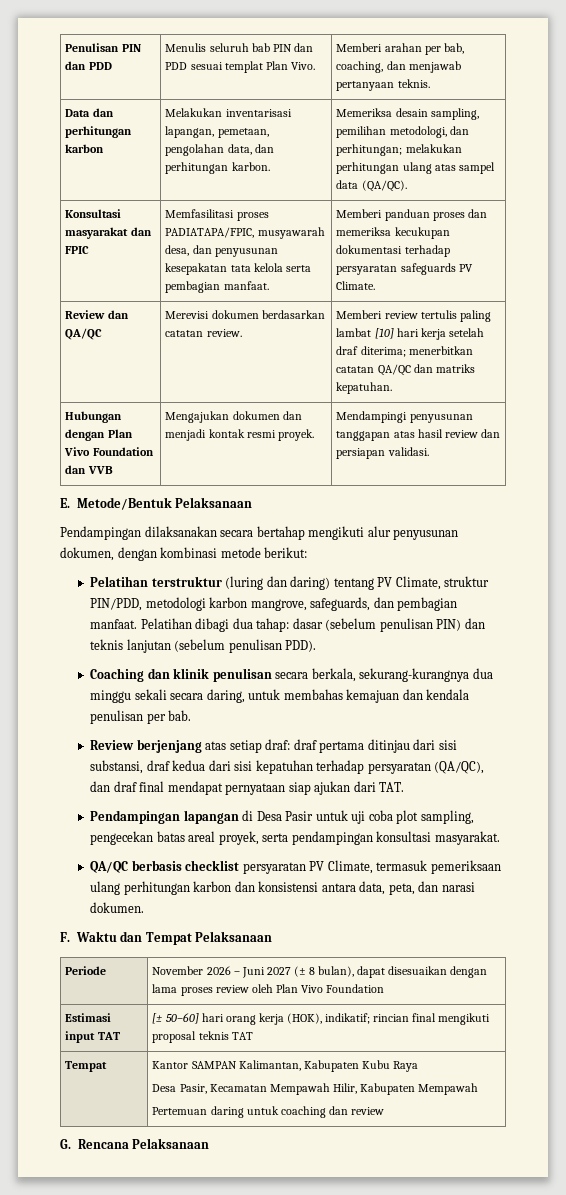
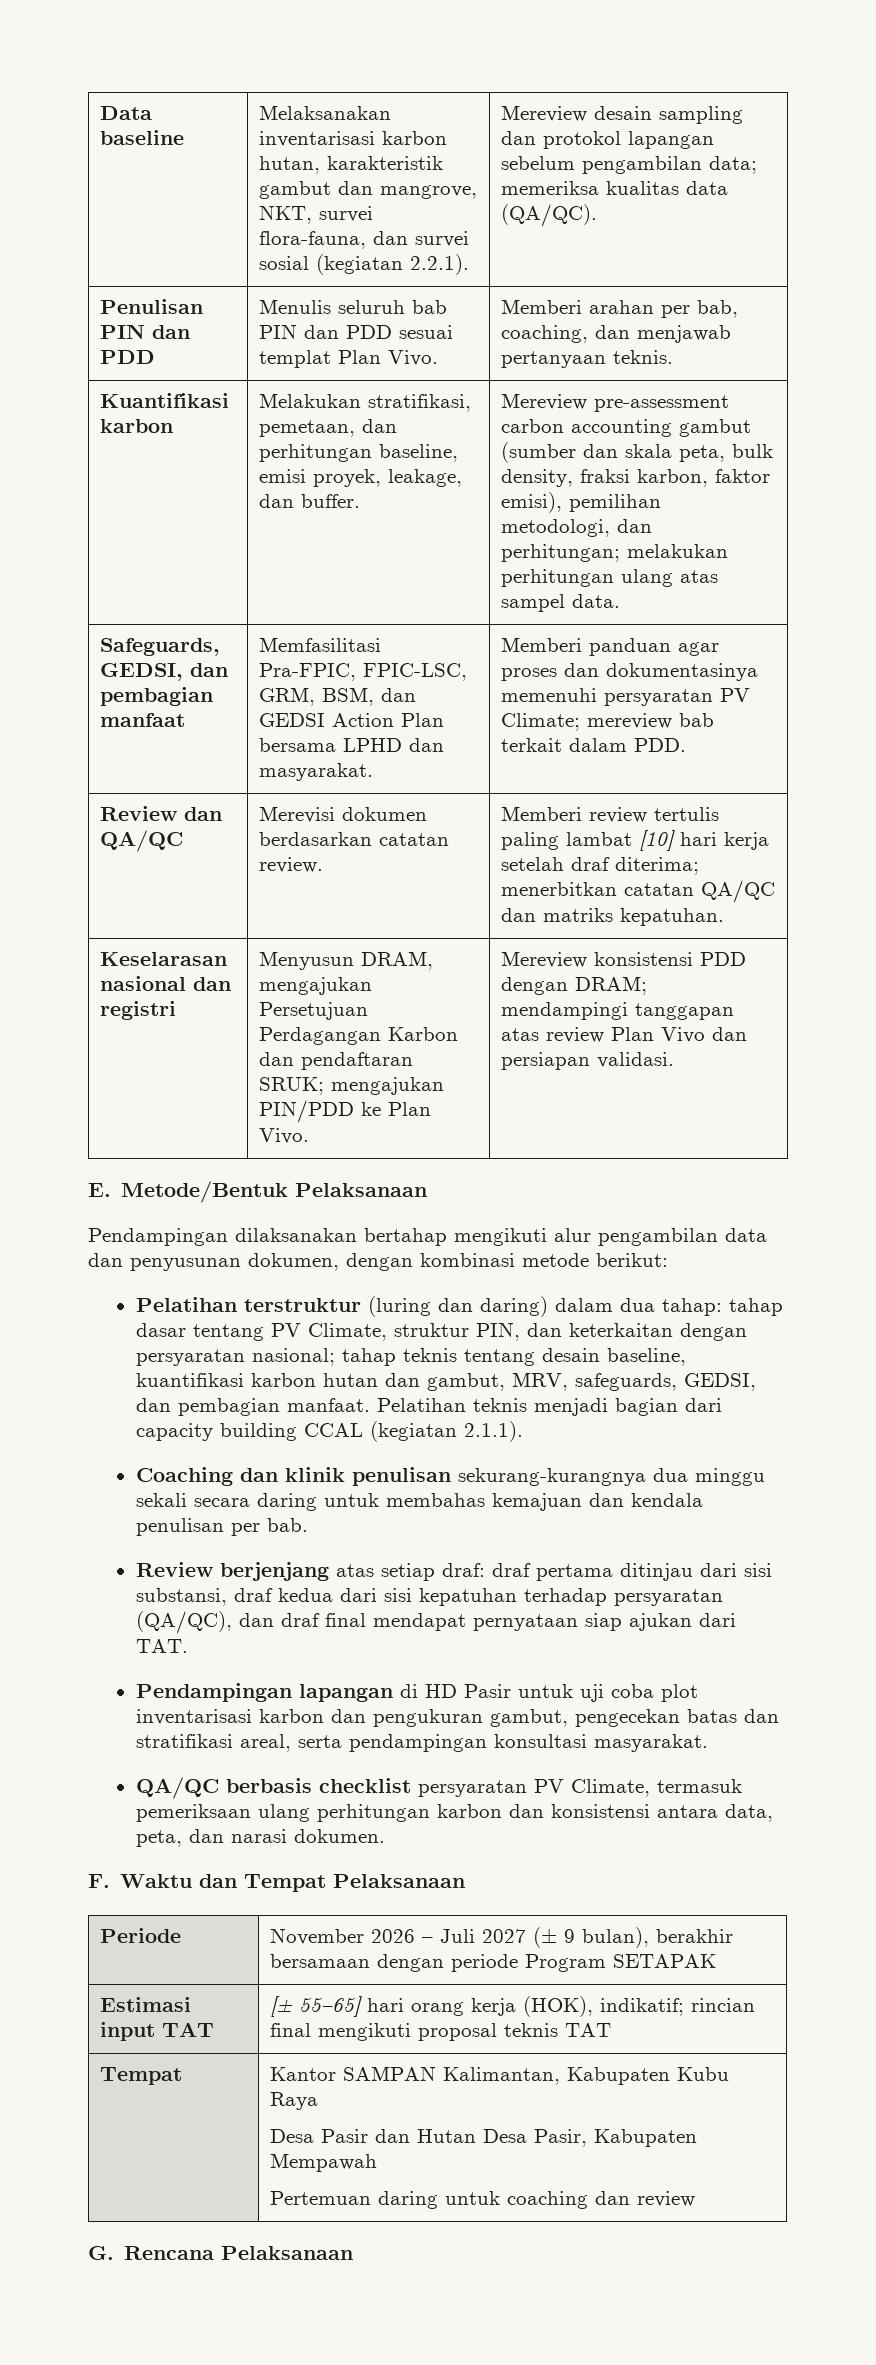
(65, 47) none -> [100,106,153,120] [100,130,185,145] [259,105,392,120] [259,131,448,147] [259,156,444,174] [259,181,478,199] [259,205,374,224] [259,231,470,249] [259,254,470,275] [501,105,744,124] [501,131,715,149] [501,156,758,174] [501,181,729,195] [501,204,598,227] Data baseline | Melaksanakan inventarisasi karbon hutan, karakteristik gambut dan mangrove, NKT, survei flora-fauna, dan survei sosial (kegiatan 2.2.1). | Mereview desain sampling dan protokol lapangan sebelum pengambilan data; memeriksa kualitas data (QA/QC). //
[65,108,114,117] [65,126,133,138] Data dan perhitungan -> [100,393,230,408] Kuantifikasi
[225,109,292,117] [165,126,269,138] [165,144,274,156] [165,162,270,174] [336,108,479,120] inventarisasi lapangan, pemetaan, pengolahan data, dan perhitungan karbon. | Memeriksa desain sampling, -> [368,394,472,412] [259,419,398,437] [259,444,459,462] [259,469,463,487] [259,494,361,508] [501,393,730,412] [501,419,752,437] [501,442,774,463] [501,469,771,487] [501,492,563,513] stratifikasi, pemetaan, dan perhitungan baseline, emisi proyek, leakage, dan buffer. | Mereview pre-assessment carbon accounting gambut (sumber dan skala peta, bulk density, fraksi karbon, faktor emisi),
[336,180,407,192] [65,209,122,218] [65,227,152,239] [65,246,90,254] [165,209,269,221] [165,227,325,239] [165,245,278,257] [165,263,311,275] [165,281,269,293] data (QA/QC). // Konsultasi masyarakat dan FPIC | Memfasilitasi proses PADIATAPA/FPIC, musyawarah desa, dan penyusunan kesepakatan tata kelola serta pembagian manfaat. -> [572,594,621,608] [100,638,221,656] [100,663,229,681] [100,687,214,706] [100,713,186,727] [259,637,382,652] [259,663,468,681] [259,687,417,706] [259,713,445,727] [259,738,445,752] [259,763,374,781] data. // Safeguards, GEDSI, dan pembagian manfaat | Memfasilitasi Pra-FPIC, FPIC-LSC, GRM, BSM, dan GEDSI Action Plan bersama LPHD dan masyarakat.
(430, 215) none -> [678,642,720,656] agar
[336,227,450,239] [336,245,450,257] [336,263,473,275] [336,281,376,290] memeriksa kecukupan dokumentasi terhadap persyaratan safeguards PV Climate. -> [606,663,759,681] [501,688,751,706] [501,713,715,731] [501,738,687,752] dokumentasinya memenuhi persyaratan PV Climate; mereview bab terkait dalam PDD.
[65,411,123,423] [65,429,133,441] [64,447,154,456] [65,465,113,474] [165,411,302,423] [165,429,314,441] [336,411,473,423] [336,429,478,441] Hubungan dengan Plan Vivo Foundation dan VVB | Mengajukan dokumen dan menjadi kontak resmi proyek. | Mendampingi penyusunan tanggapan atas hasil review -> [100,952,228,966] [100,976,232,991] [100,1001,177,1020] [259,951,434,970] [259,977,373,995] [259,1002,369,1020] [259,1027,459,1045] [259,1052,414,1070] [259,1077,445,1095] [259,1100,432,1123] [259,1128,310,1144] [501,951,747,968] [501,976,648,995] [501,1002,735,1020] [501,1027,706,1043] Keselarasan nasional dan registri | Menyusun DRAM, mengajukan Persetujuan Perdagangan Karbon dan pendaftaran SRUK; mengajukan PIN/PDD ke Plan Vivo. | Mereview konsistensi PDD dengan DRAM; mendampingi tanggapan atas review Plan Vivo
[220,530,254,537] secara -> (357, 1235) none
(391, 531) none -> [598,1228,767,1246] [88,1253,123,1267] pengambilan data dan
[333,576,490,590] [90,597,458,611] [90,618,485,632] [90,639,317,653] tentang PV Climate, struktur PIN/PDD, metodologi karbon mangrove, safeguards, dan pembagian manfaat. Pelatihan dibagi dua tahap: dasar (sebelum penulisan PIN) dan teknis lanjutan (sebelum penulisan PDD). -> [554,1298,783,1316] [135,1322,747,1341] [135,1348,686,1366] [135,1372,756,1391] [135,1398,722,1416] [135,1421,523,1442] dalam dua tahap: tahap dasar tentang PV Climate, struktur PIN, dan keterkaitan dengan persyaratan nasional; tahap teknis tentang desain baseline, kuantifikasi karbon hutan dan gambut, MRV, safeguards, GEDSI, dan pembagian manfaat. Pelatihan teknis menjadi bagian dari capacity building CCAL (kegiatan 2.1.1).
[275,668,356,682] secara berkala, -> (451, 1476) none
[206,689,245,703] daring, -> [256,1493,317,1511] daring
[256,811,282,821] Desa -> [424,1684,457,1698] HD
[420,810,474,824] [90,831,259,845] sampling, pengecekan batas areal proyek, -> [135,1709,779,1727] [135,1734,291,1752] inventarisasi karbon dan pengukuran gambut, pengecekan batas dan stratifikasi areal,
[241,967,265,978] Juni -> [440,1929,476,1943] Juli
[309,966,488,978] [152,984,385,996] 8 bulan), dapat disesuaikan dengan lama proses review oleh Plan Vivo Foundation -> [564,1927,734,1948] [270,1954,717,1972] 9 bulan), berakhir bersamaan dengan periode Program SETAPAK
[165,1013,199,1024] 50–60] -> [299,1996,363,2017] 55–65]
[179,1083,357,1095] Pasir, Kecamatan Mempawah Hilir, -> [321,2129,588,2147] Pasir dan Hutan Desa Pasir,

